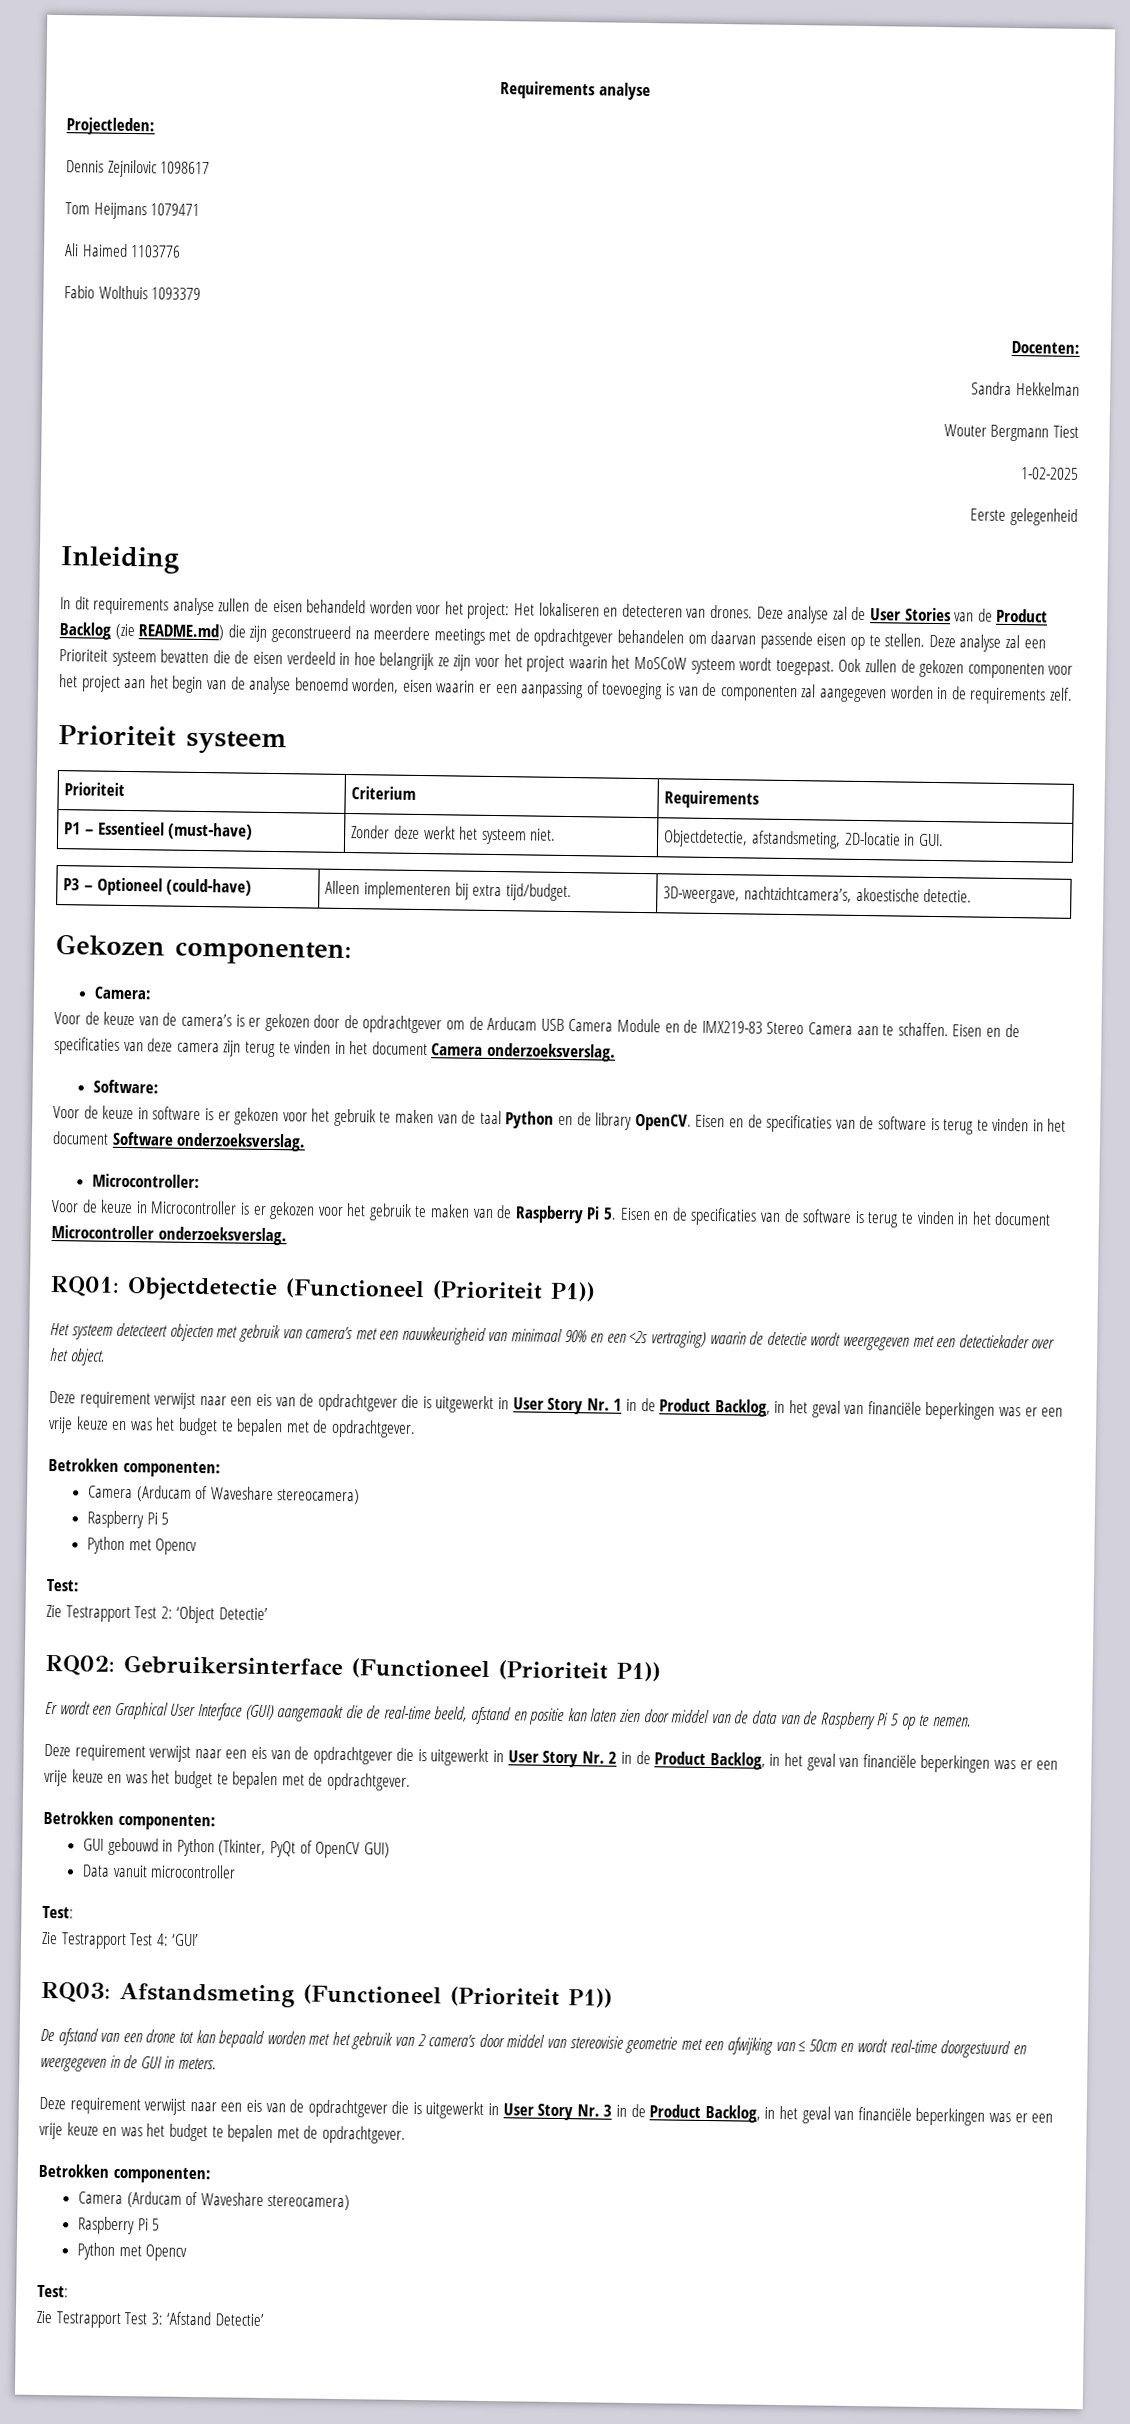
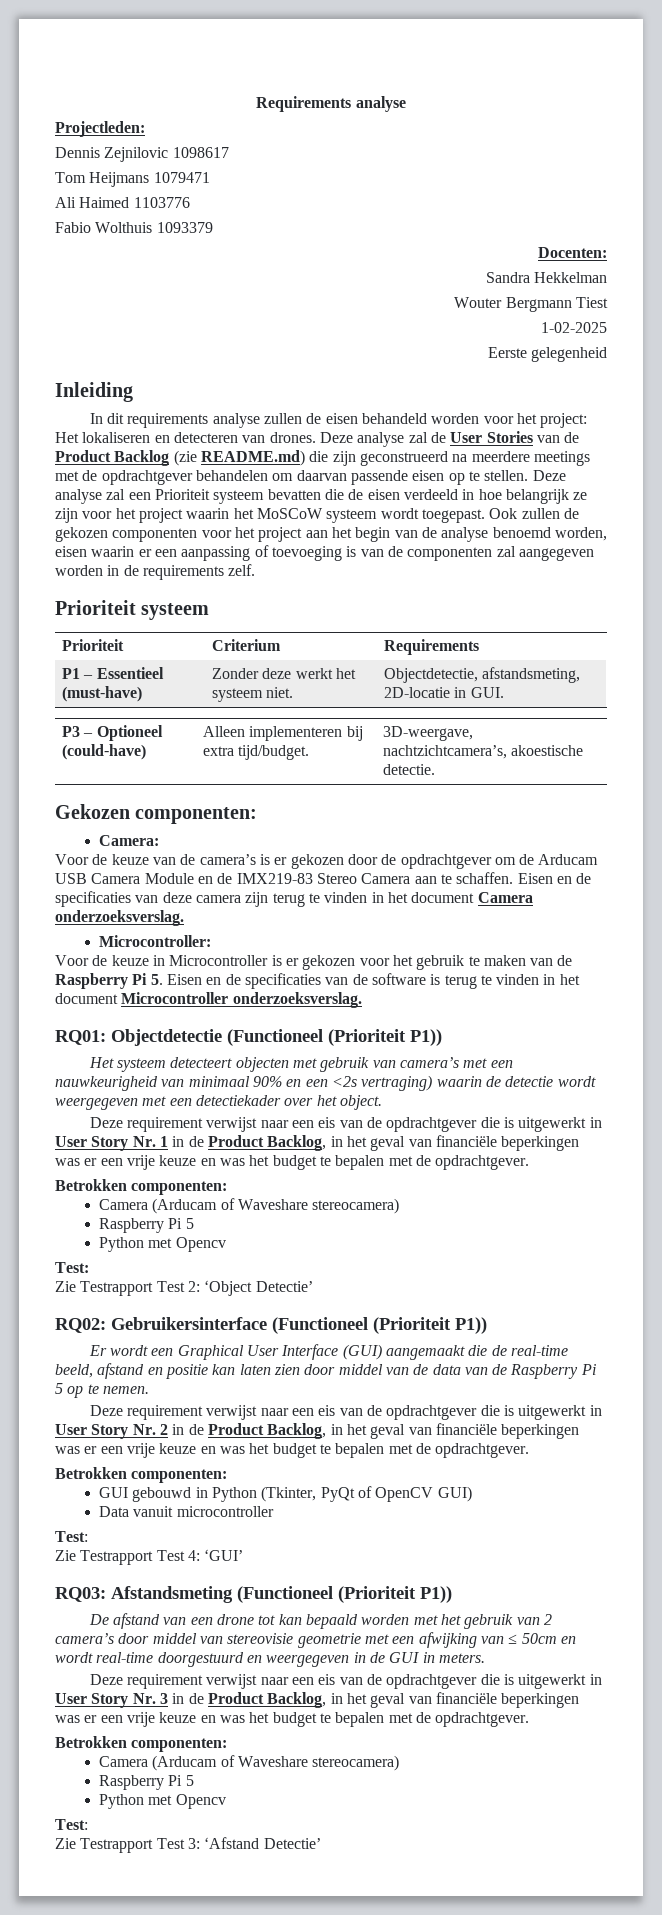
[92,1079,159,1094] [53,1105,1067,1135] [52,1131,307,1152] // Software: // Voor de keuze in software is er gekozen voor het gebruik te maken van de taal Python en de library OpenCV. Eisen en de specificaties van de software is terug te vinden in het document Software onderzoeksverslag. -> (184, 918) none

